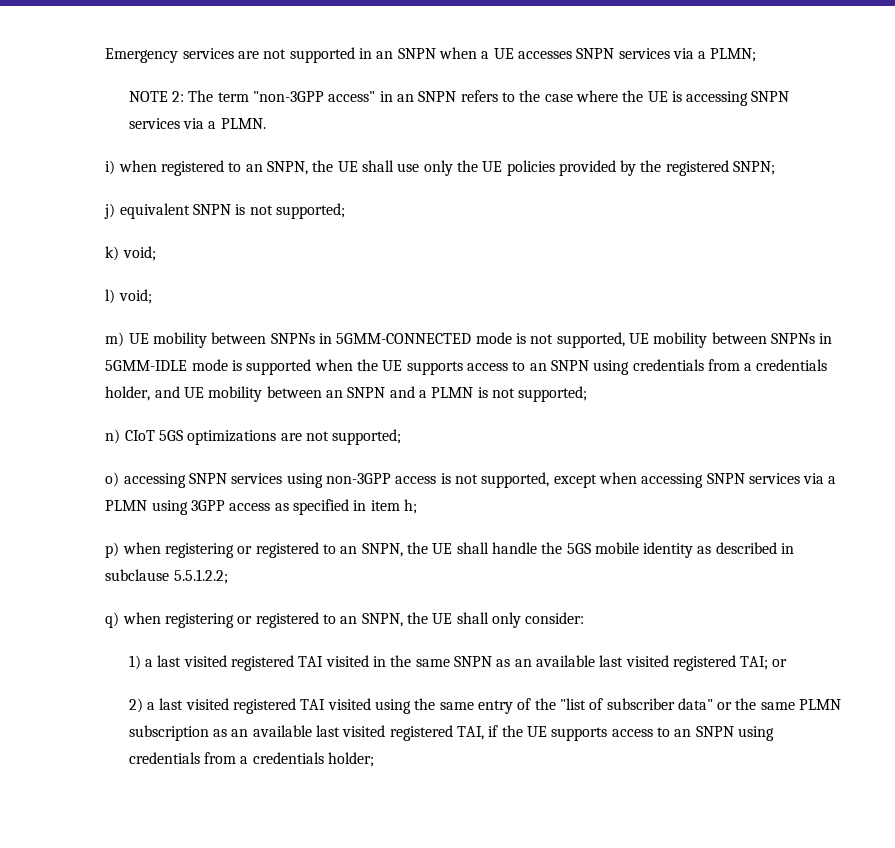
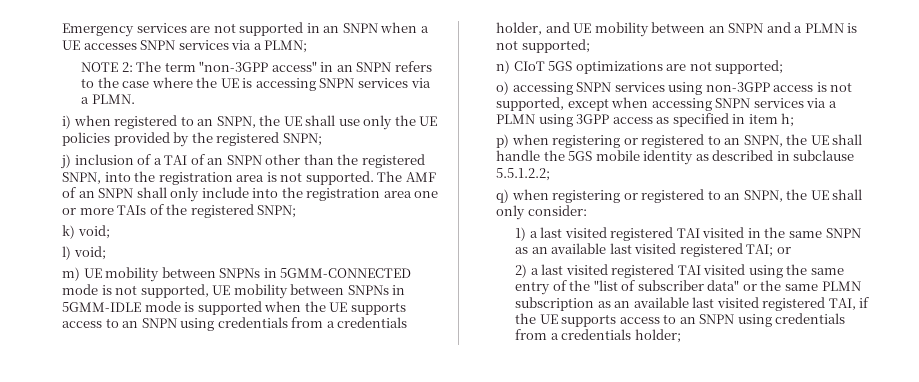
[119,203,345,219] equivalent SNPN is not supported; -> [74,154,425,168] [62,171,436,185] [62,187,439,202] [62,204,297,218] inclusion of a TAI of an SNPN other than the registered SNPN, into the registration area is not supported. The AMF of an SNPN shall only include into the registration area one or more TAIs of the registered SNPN;

